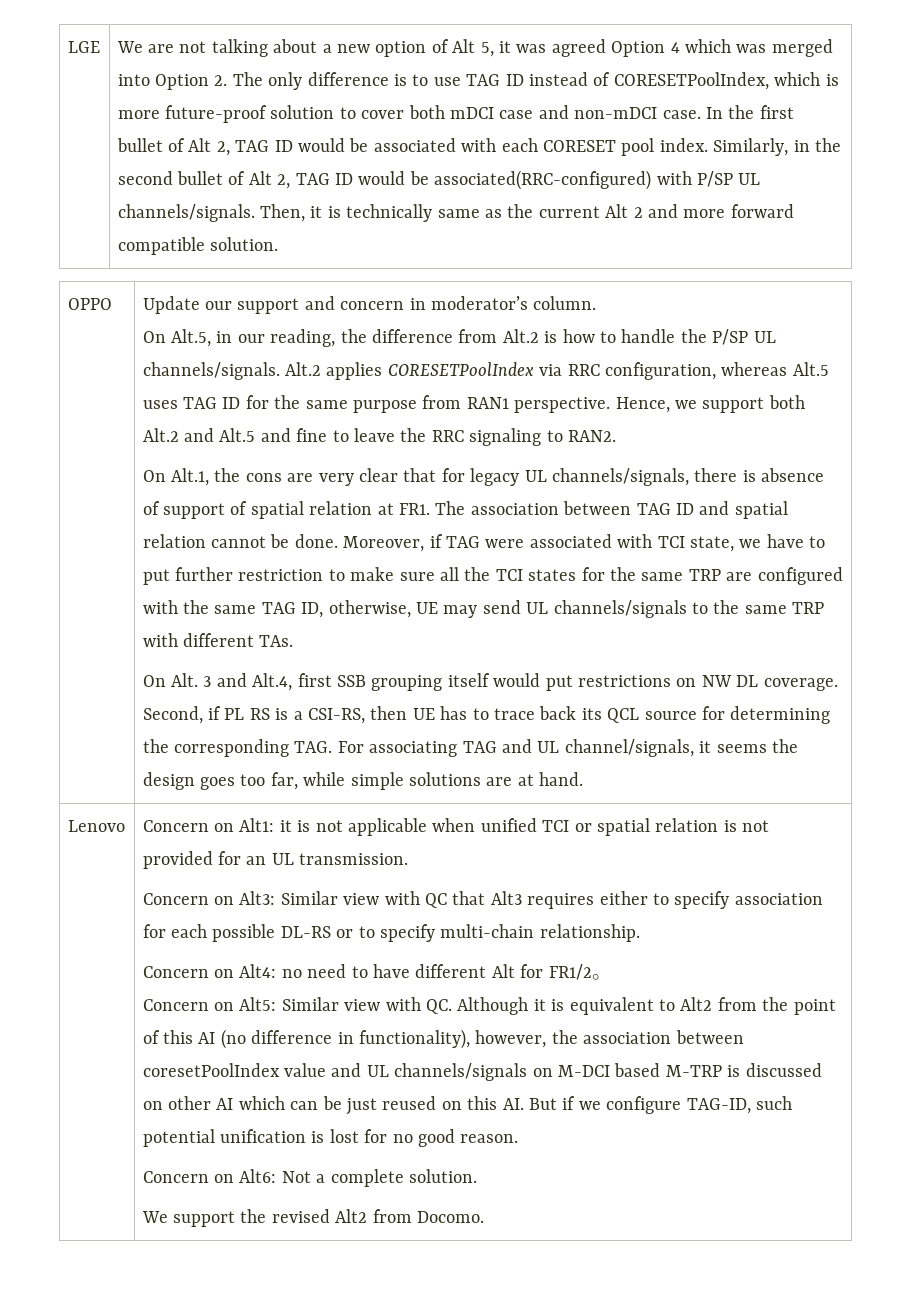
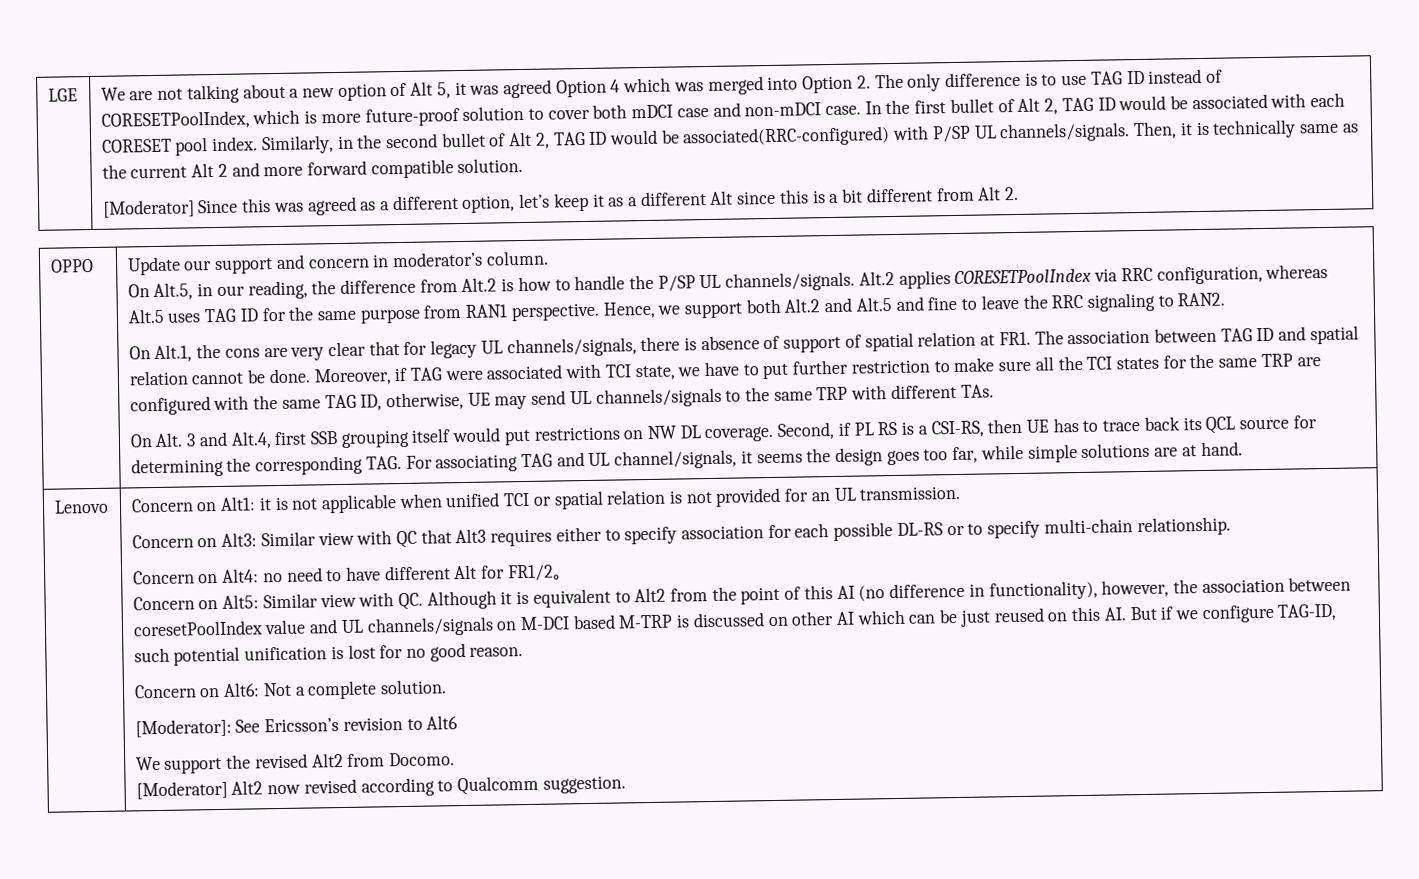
(279, 244) none -> [102,186,1019,218] // [Moderator] Since this was agreed as a different option, let’s keep it as a different Alt since this is a bit different from Alt 2.
(478, 1176) none -> [134,715,459,738] // [Moderator]: See Ericsson’s revision to Alt6
(485, 1217) none -> [135,775,626,800] // [Moderator] Alt2 now revised according to Qualcomm suggestion.

